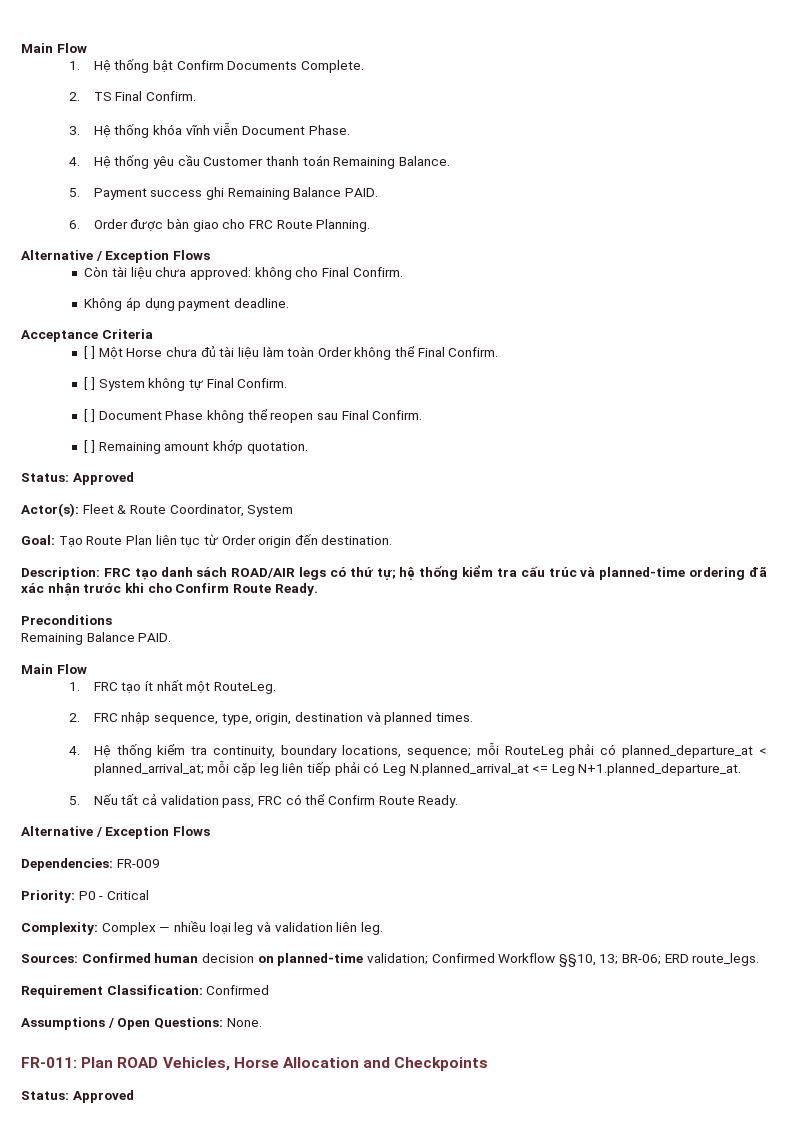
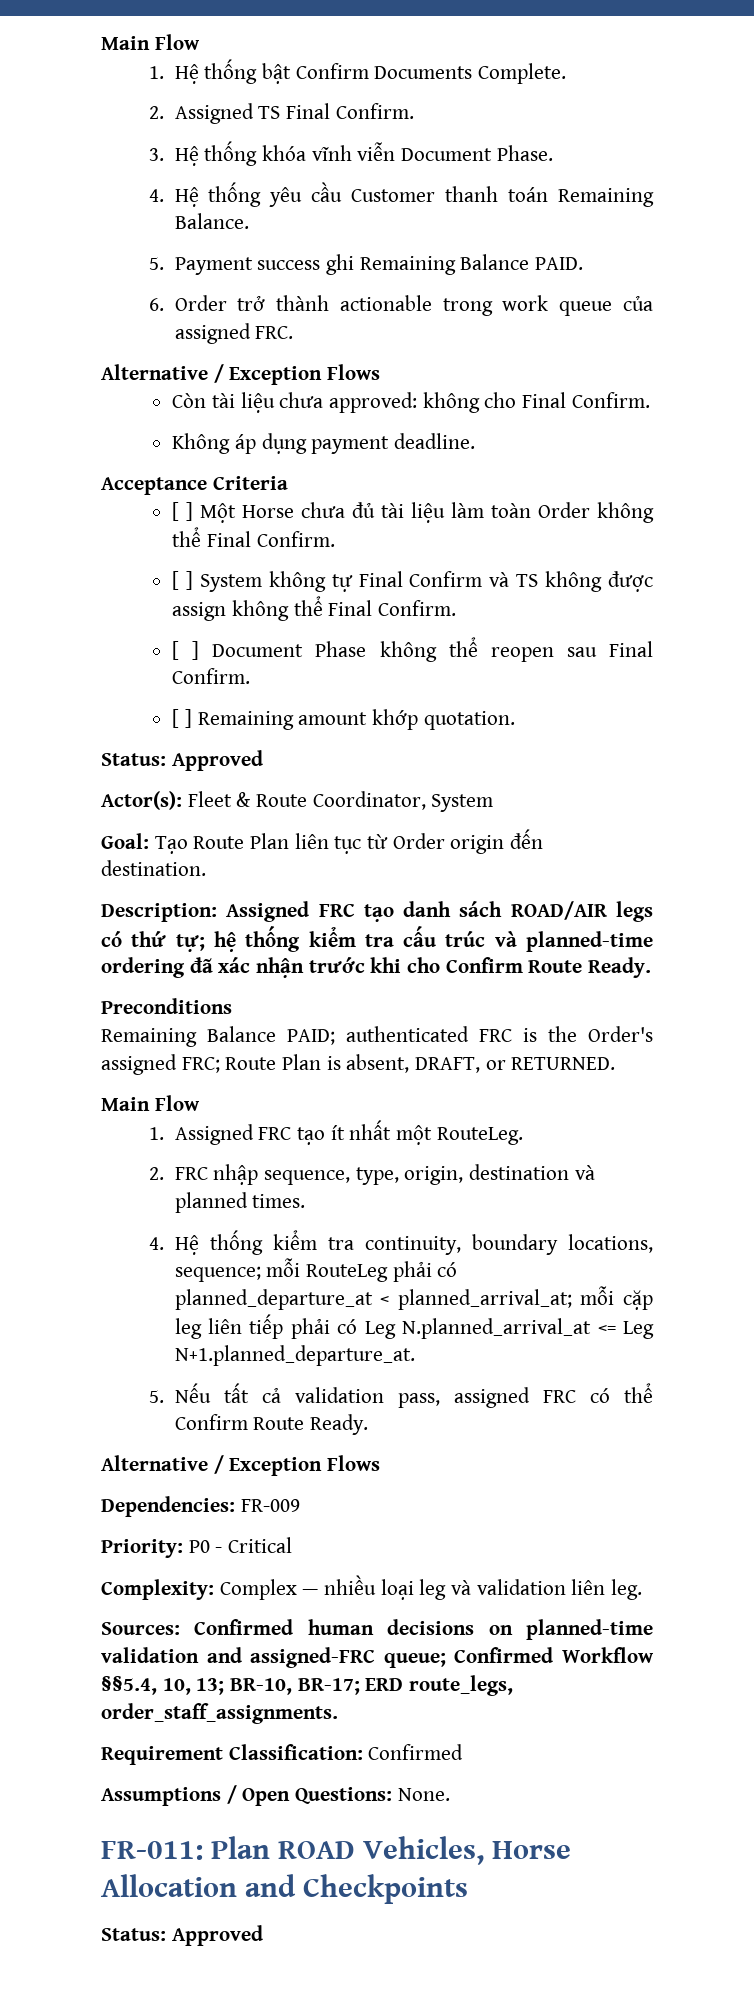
(81, 96) none -> [174,103,254,124] Assigned
[130,218,371,232] được bàn giao cho FRC Route Planning. -> [237,295,654,316] [174,323,294,344] trở thành actionable trong work queue của assigned FRC.
(234, 383) none -> [409,571,653,592] [172,596,373,621] Confirm và TS không được assign không thể Final
(100, 573) none -> [226,901,310,922] Assigned
[138,633,172,642] [21,664,87,674] [69,682,81,691] PAID. // Main Flow // 1. -> [287,1026,653,1045] [101,1054,616,1075] [101,1095,200,1111] [149,1124,254,1145] PAID; authenticated FRC is the Order's assigned FRC; Route Plan is absent, DRAFT, or RETURNED. // Main Flow // 1. Assigned
(255, 803) none -> [453,1387,530,1408] assigned
[201,953,254,963] decision -> [387,1619,475,1635] decisions
[366,953,760,967] validation; Confirmed Workflow §§10, 13; BR-06; ERD route_legs. -> [101,1647,654,1668] [101,1675,514,1696] [101,1703,338,1724] validation and assigned-FRC queue; Confirmed Workflow §§5.4, 10, 13; BR-10, BR-17; ERD route_legs, order_staff_assignments.

